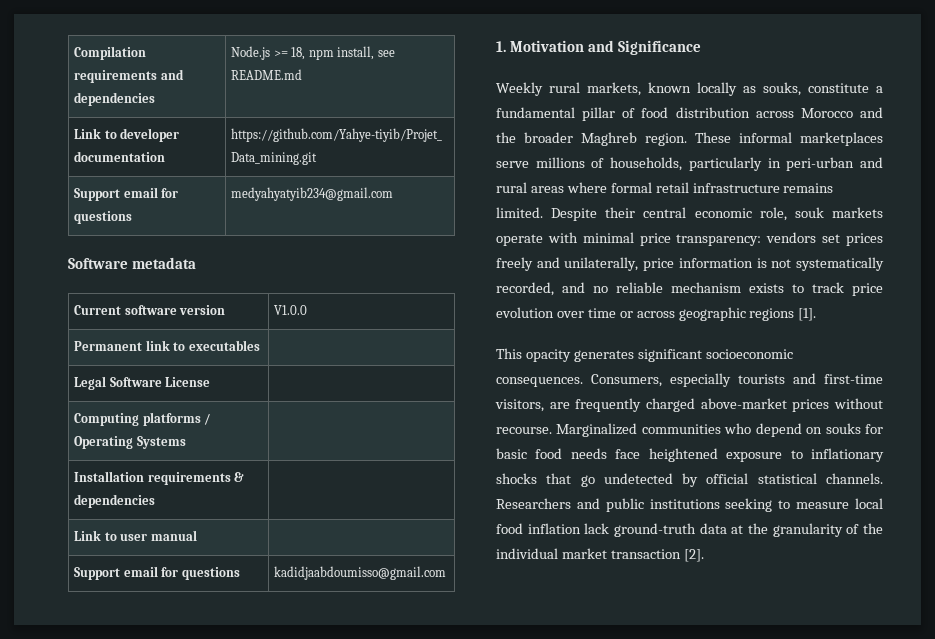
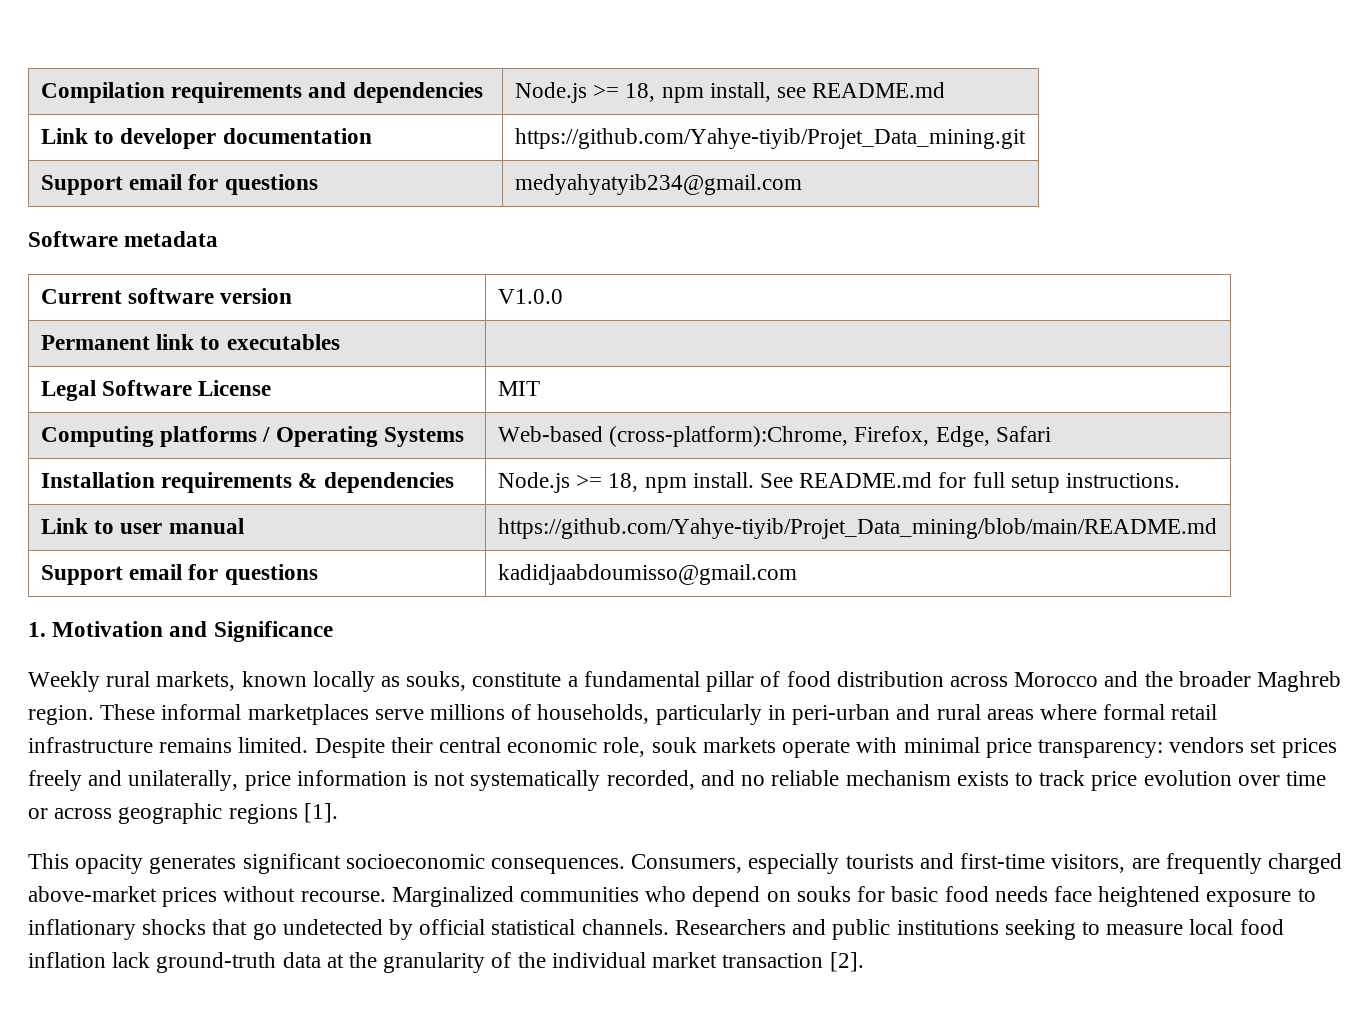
(211, 382) none -> [497,381,540,396] MIT
(186, 442) none -> [497,426,1051,447] Web-based (cross-platform):Chrome, Firefox, Edge, Safari
(156, 501) none -> [497,472,1181,493] Node.js >= 18, npm install. See README.md for full setup instructions.
(197, 535) none -> [497,518,1217,539] https://github.com/Yahye-tiyib/Projet_Data_mining/blob/main/README.md

